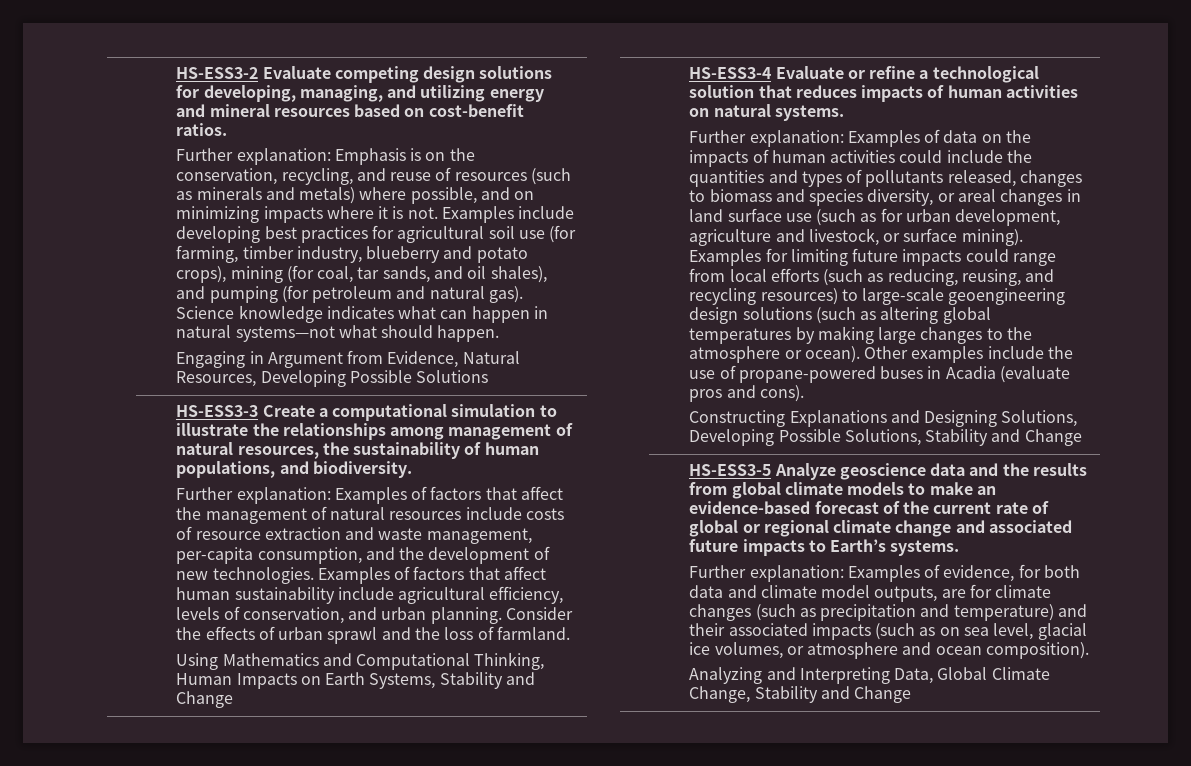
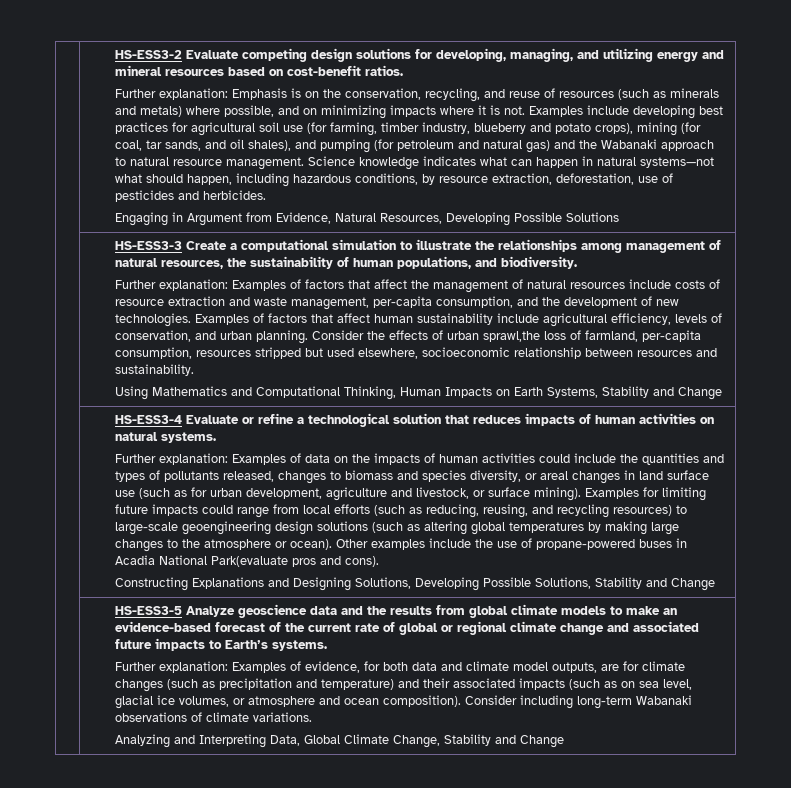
[489,286,524,303] gas). -> [525,139,714,153] [114,157,304,170] gas) and the Wabanaki approach to natural resource management.
[437,325,500,342] happen. -> [186,173,673,187] [114,190,266,202] happen, including hazardous conditions, by resource extraction, deforestation, use of pesticides and herbicides.
[327,626,571,644] sprawl and the loss of farmland. -> [482,330,701,342] [114,347,717,359] [114,364,194,376] sprawl,the loss of farmland, per-capita consumption, resources stripped but used elsewhere, socioeconomic relationship between resources and sustainability.
[1000,366,1071,383] (evaluate -> [158,555,288,567] National Park(evaluate
(1090, 650) none -> [464,695,692,709] [114,712,312,722] Consider including long-term Wabanaki observations of climate variations.

